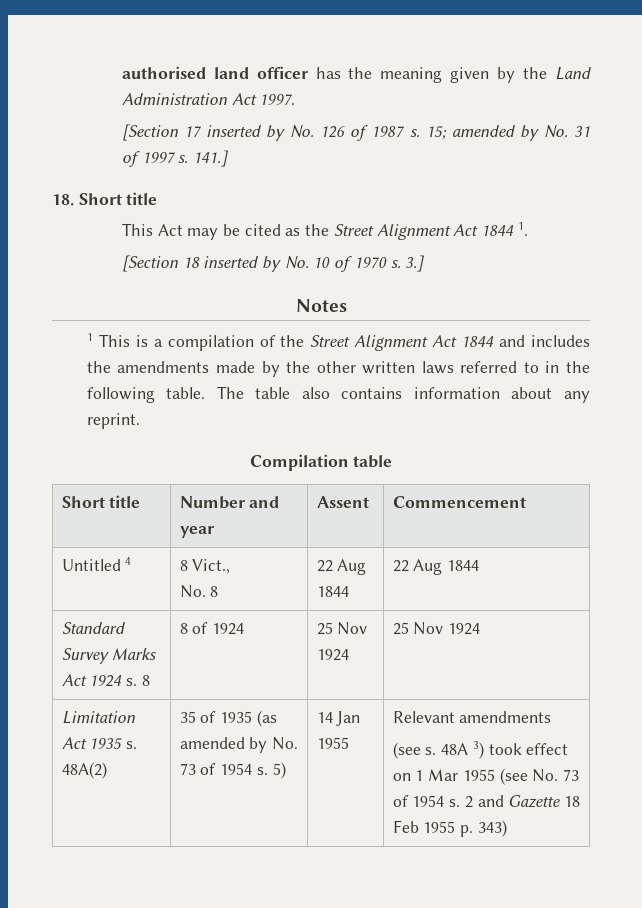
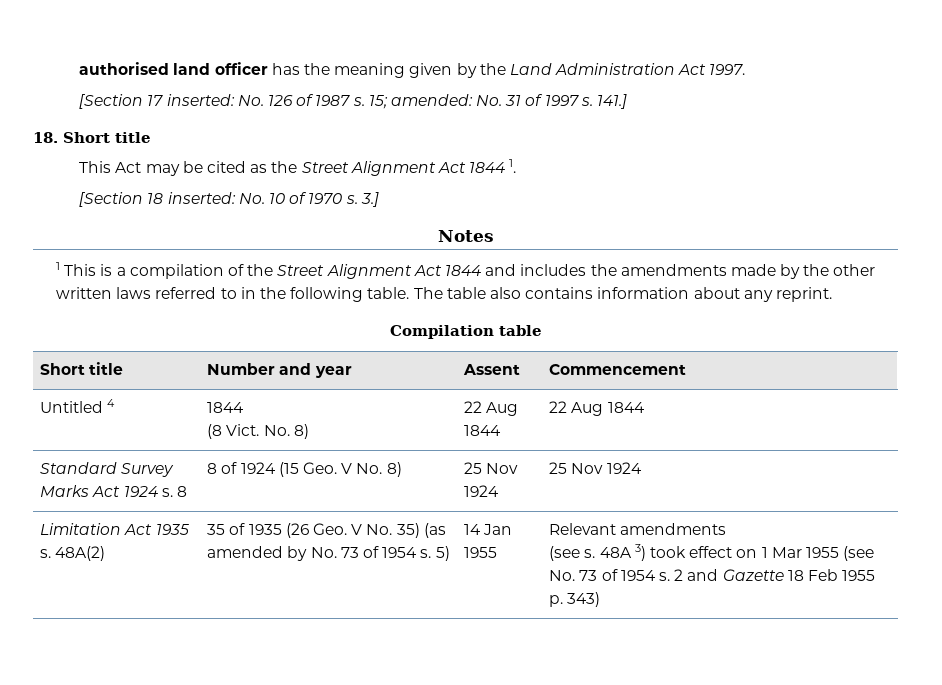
[206,125,286,141] inserted by -> [166,94,235,106] inserted:
[451,125,539,141] amended by -> [390,94,473,106] amended:
[203,256,282,272] inserted by -> [167,192,236,204] inserted:
[179,559,231,574] [179,585,219,598] 8 Vict., // No. 8 -> [207,402,245,413] [207,424,309,439] 1844 // (8 Vict. No. 8)
(245, 629) none -> [278,462,402,477] (15 Geo. V No. 8)
(253, 717) none -> [285,523,420,538] (26 Geo. V No. 35)

